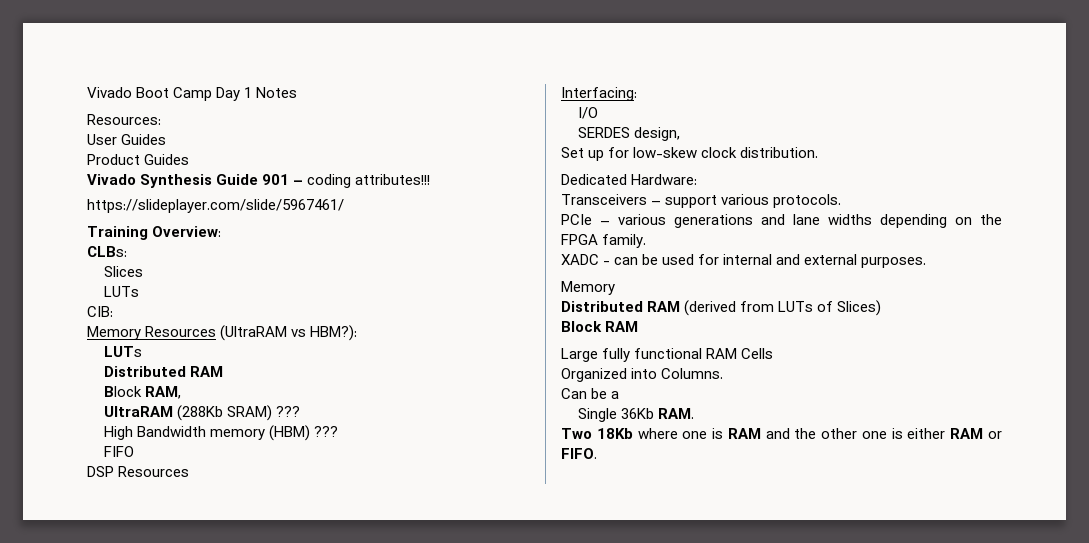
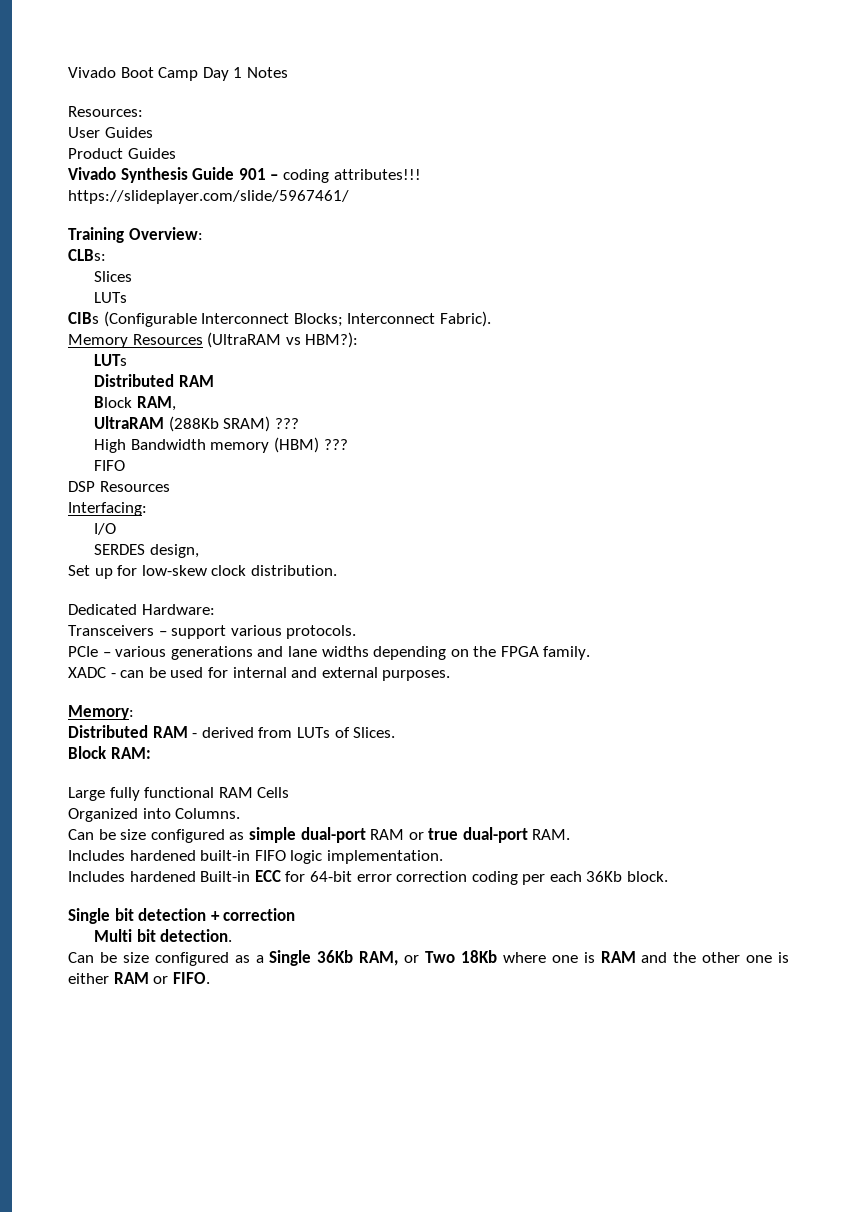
[87,306,113,317] CIB: -> [68,311,491,327] CIBs (Configurable Interconnect Blocks; Interconnect Fabric).
[561,281,615,295] [561,300,737,316] Memory // Distributed RAM (derived -> [68,705,134,720] [68,725,254,738] Memory: // Distributed RAM - derived
[837,300,882,316] [561,321,639,332] Slices) // Block RAM -> [353,727,396,738] [68,746,151,759] Slices. // Block RAM:
[611,391,620,399] [577,408,695,422] a // Single 36Kb RAM. // -> [120,827,571,843] [68,850,443,864] [68,870,669,885] [68,908,296,924] [94,929,233,942] [68,950,420,966] size configured as simple dual-port RAM or true dual-port RAM. // Includes hardened built-in FIFO logic implementation. // Includes hardened Built-in ECC for 64-bit error correction coding per each 36Kb block. // Single bit detection + correction // Multi bit detection. // Can be size configured as a Single 36Kb RAM, or

